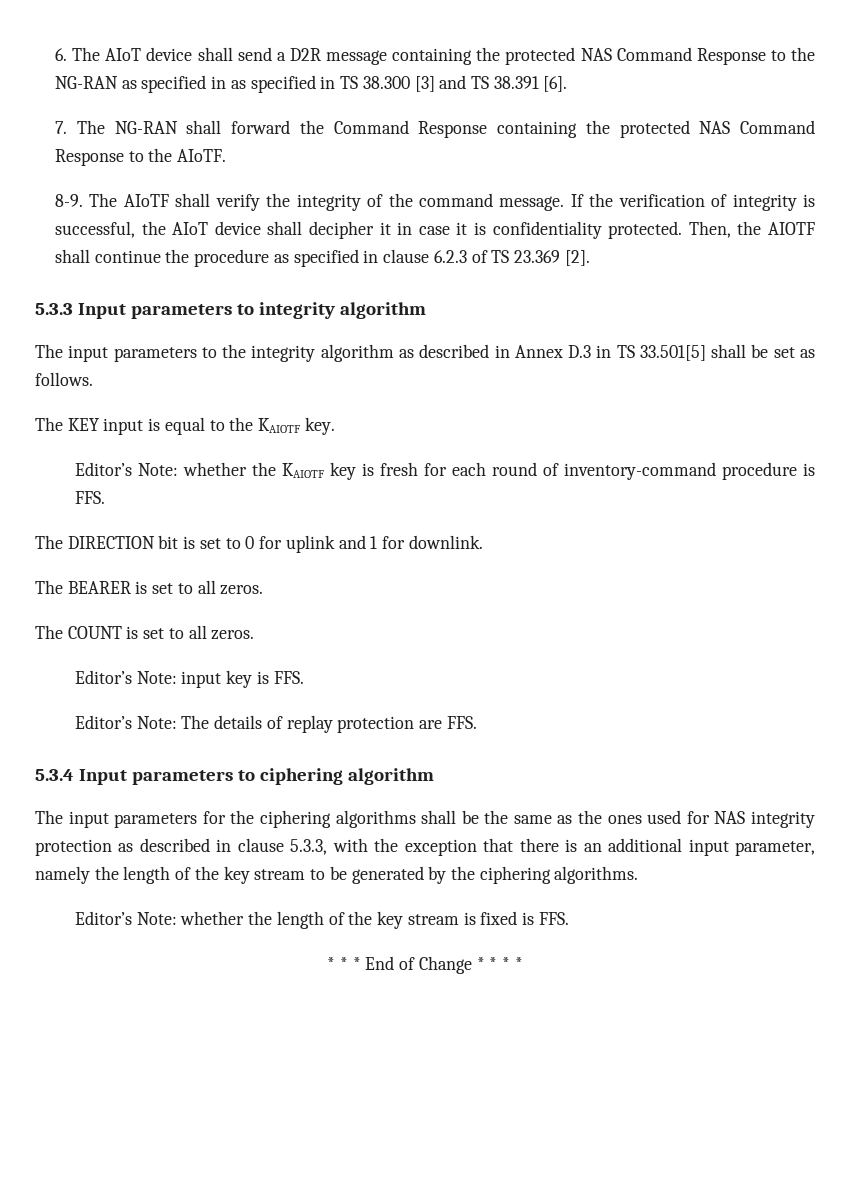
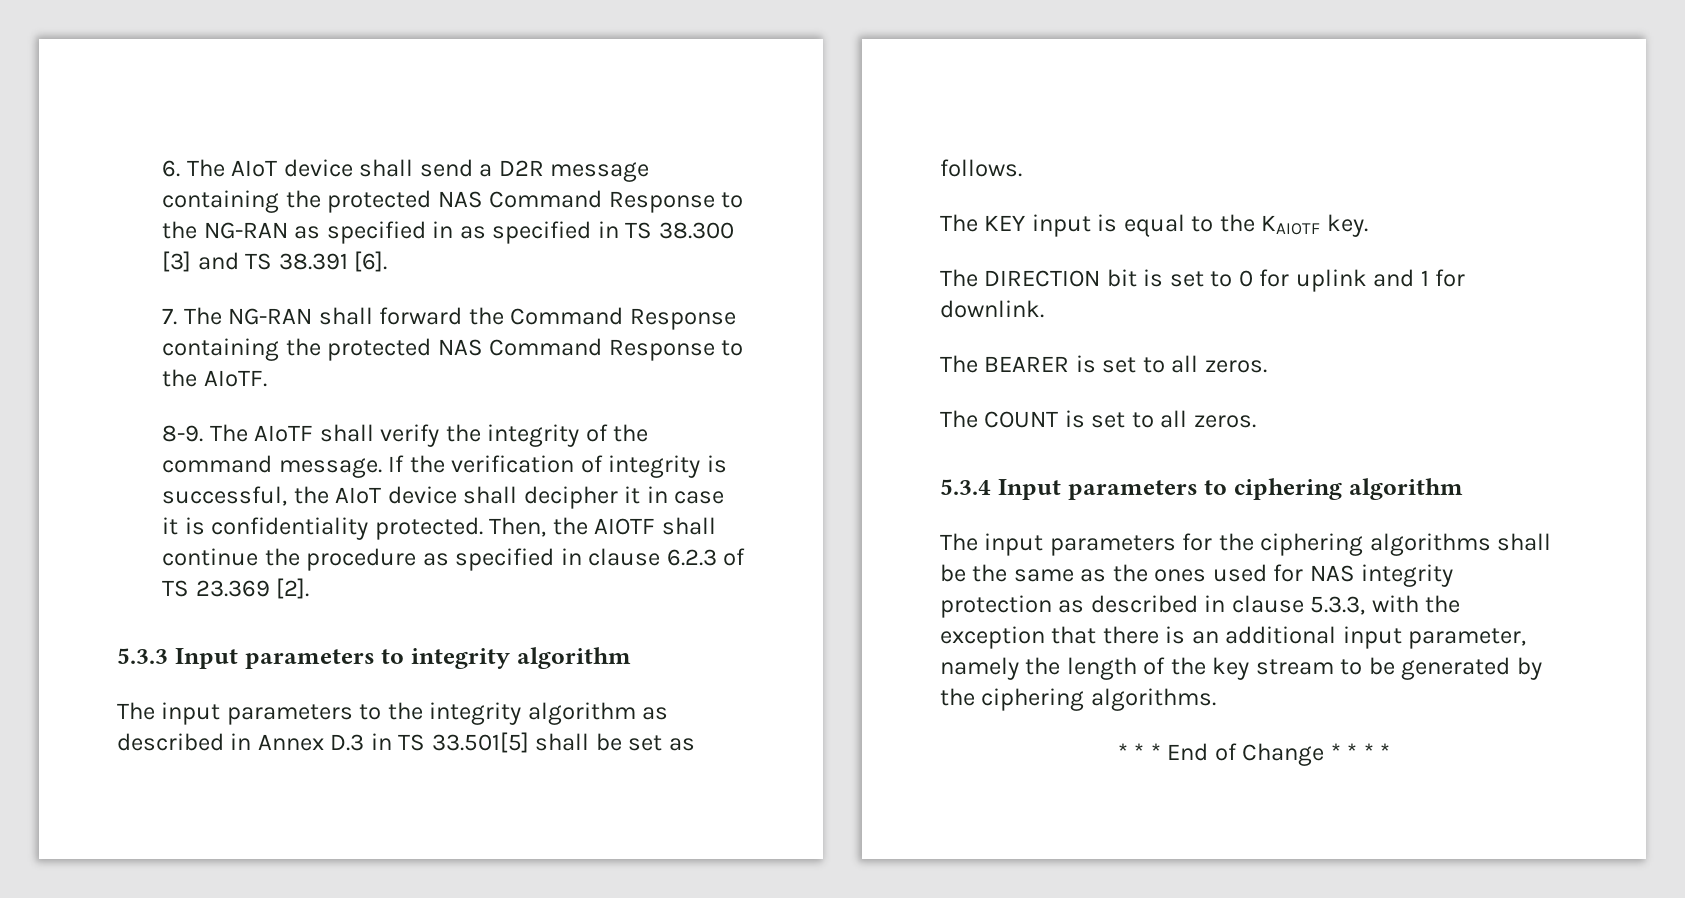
[75,462,815,480] [75,491,106,504] // Editor’s Note: whether the KAIOTF key is fresh for each round of inventory-command procedure is FFS. -> (1368, 225) none
[75,670,304,688] [75,715,477,733] // Editor’s Note: input key is FFS. // Editor’s Note: The details of replay protection are FFS. -> (1256, 421) none
[75,911,569,929] // Editor’s Note: whether the length of the key stream is fixed is FFS. -> (1216, 699) none

